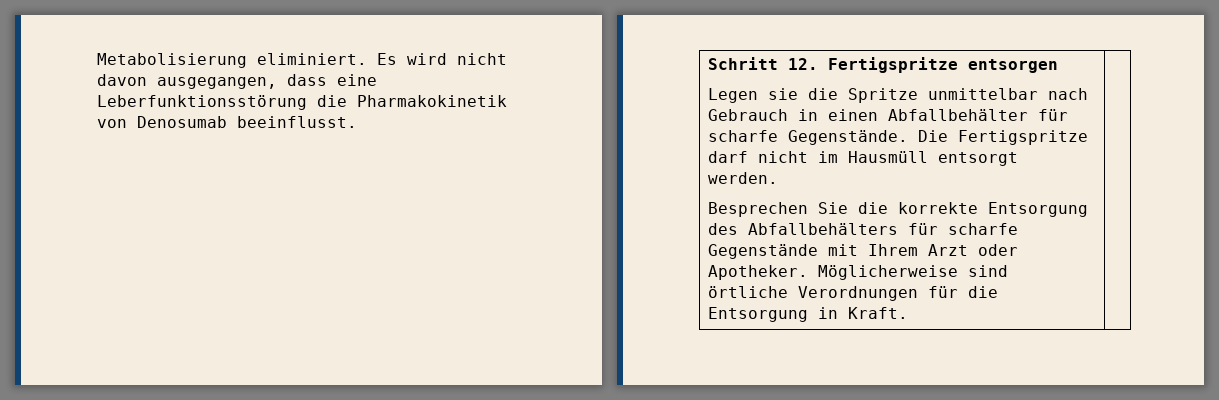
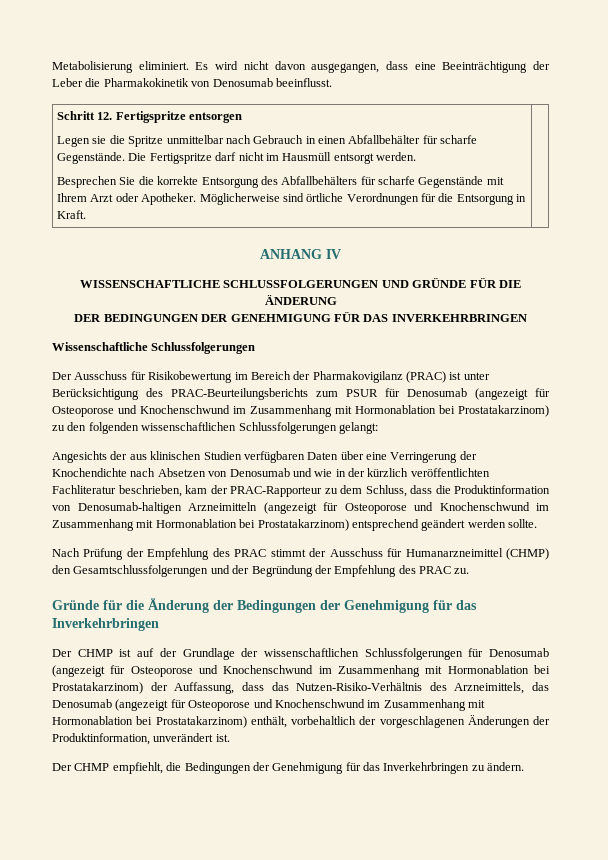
[97,95,307,110] Leberfunktionsstörung -> [442,61,550,73] [52,78,83,87] Beeinträchtigung der Leber
(908, 313) none -> [260,249,341,259] [80,278,521,288] [264,295,337,305] [74,312,527,322] [52,342,256,354] [52,371,490,383] [52,388,550,400] [52,405,549,417] [52,422,378,434] [52,451,477,463] [52,468,490,477] [52,485,550,497] [52,502,549,514] [52,519,537,531] [52,548,549,560] [52,565,470,577] [52,598,477,613] [52,618,159,631] [52,648,549,660] [52,665,550,677] [52,682,549,694] [52,699,485,711] [52,715,550,728] [52,733,230,745] [52,762,525,774] // ANHANG IV // WISSENSCHAFTLICHE SCHLUSSFOLGERUNGEN UND GRÜNDE FÜR DIE ÄNDERUNG // DER BEDINGUNGEN DER GENEHMIGUNG FÜR DAS INVERKEHRBRINGEN // Wissenschaftliche Schlussfolgerungen // Der Ausschuss für Risikobewertung im Bereich der Pharmakovigilanz (PRAC) ist unter Berücksichtigung des PRAC-Beurteilungsberichts zum PSUR für Denosumab (angezeigt für Osteoporose und Knochenschwund im Zusammenhang mit Hormonablation bei Prostatakarzinom) zu den folgenden wissenschaftlichen Schlussfolgerungen gelangt: // Angesichts der aus klinischen Studien verfügbaren Daten über eine Verringerung der Knochendichte nach Absetzen von Denosumab und wie in der kürzlich veröffentlichten Fachliteratur beschrieben, kam der PRAC-Rapporteur zu dem Schluss, dass die Produktinformation von Denosumab-haltigen Arzneimitteln (angezeigt für Osteoporose und Knochenschwund im Zusammenhang mit Hormonablation bei Prostatakarzinom) entsprechend geändert werden sollte. // Nach Prüfung der Empfehlung des PRAC stimmt der Ausschuss für Humanarzneimittel (CHMP) den Gesamtschlussfolgerungen und der Begründung der Empfehlung des PRAC zu. // Gründe für die Änderung der Bedingungen der Genehmigung für das Inverkehrbringen // Der CHMP ist auf der Grundlage der wissenschaftlichen Schlussfolgerungen für Denosumab (angezeigt für Osteoporose und Knochenschwund im Zusammenhang mit Hormonablation bei Prostatakarzinom) der Auffassung, dass das Nutzen-Risiko-Verhältnis des Arzneimittels, das Denosumab (angezeigt für Osteoporose und Knochenschwund im Zusammenhang mit Hormonablation bei Prostatakarzinom) enthält, vorbehaltlich der vorgeschlagenen Änderungen der Produktinformation, unverändert ist. // Der CHMP empfiehlt, die Bedingungen der Genehmigung für das Inverkehrbringen zu ändern.

